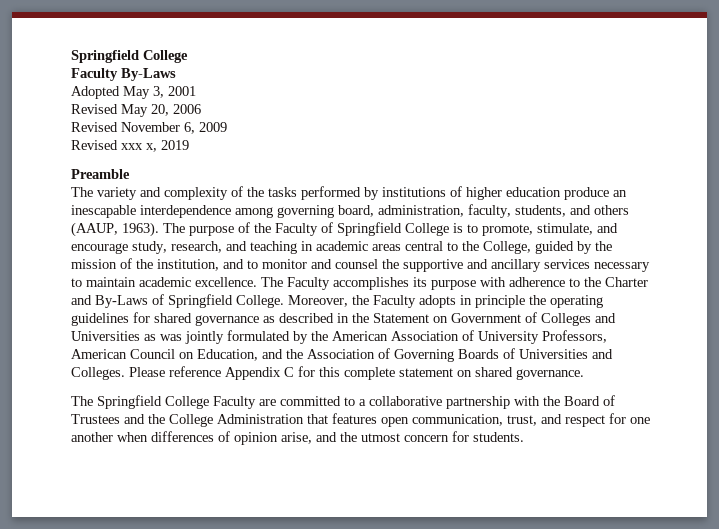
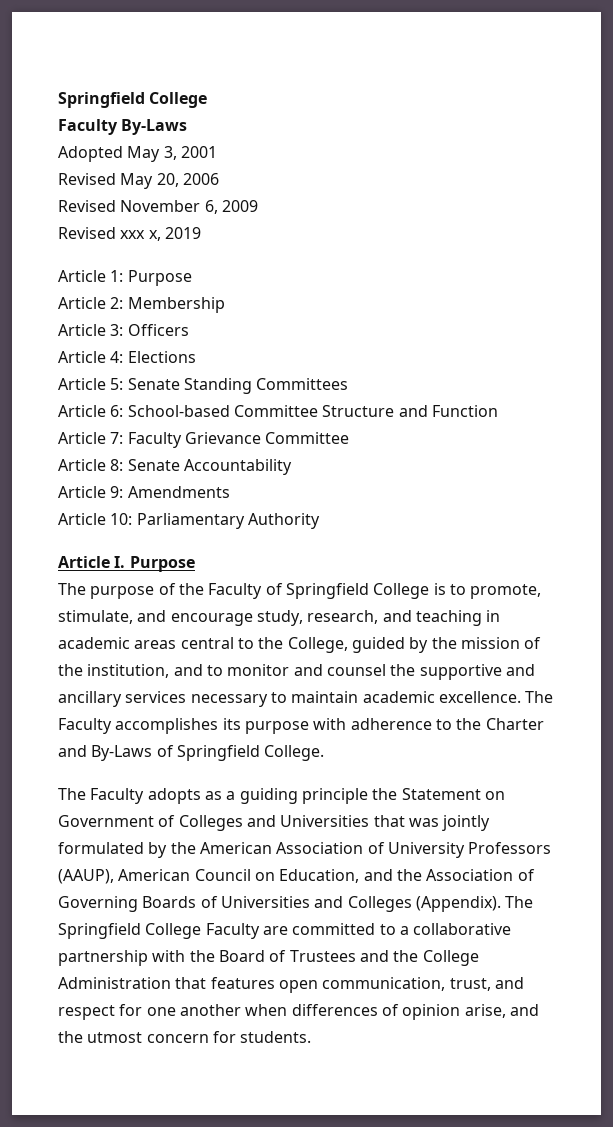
[71,169,130,179] [71,186,627,200] [71,204,629,218] [71,222,159,237] Preamble // The variety and complexity of the tasks performed by institutions of higher education produce an inescapable interdependence among governing board, administration, faculty, students, and others (AAUP, 1963). -> [58,270,192,286] [58,297,225,313] [58,324,189,336] [58,351,196,363] [58,378,349,394] [58,405,498,417] [58,432,350,448] [58,459,292,475] [58,486,230,498] [58,513,320,529] [58,556,195,572] Article 1: Purpose // Article 2: Membership // Article 3: Officers // Article 4: Elections // Article 5: Senate Standing Committees // Article 6: School-based Committee Structure and Function // Article 7: Faculty Grievance Committee // Article 8: Senate Accountability // Article 9: Amendments // Article 10: Parliamentary Authority // Article I. Purpose //
[288,295,603,308] [71,312,349,326] Moreover, the Faculty adopts in principle the operating guidelines for shared governance as described in -> [58,788,368,804] // The Faculty adopts as a guiding principle
[144,334,156,341] as -> [373,815,405,827] that
[542,330,607,343] Professors, -> [468,842,552,854] [58,869,114,884] Professors (AAUP),
[71,366,584,380] Colleges. Please reference Appendix C for this complete statement on shared governance. // -> [347,896,501,912] Colleges (Appendix).

